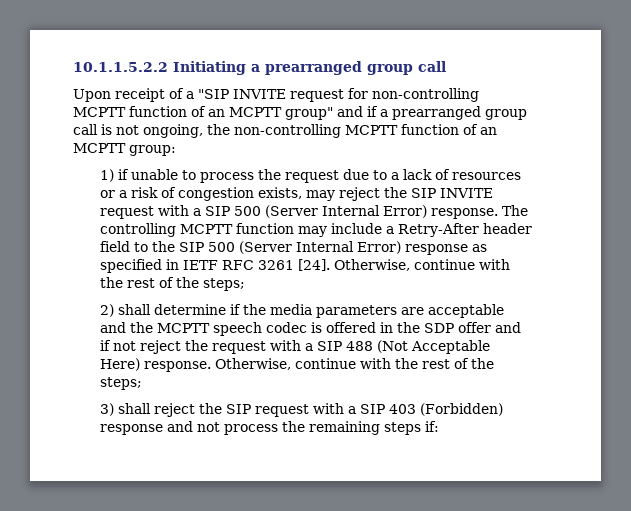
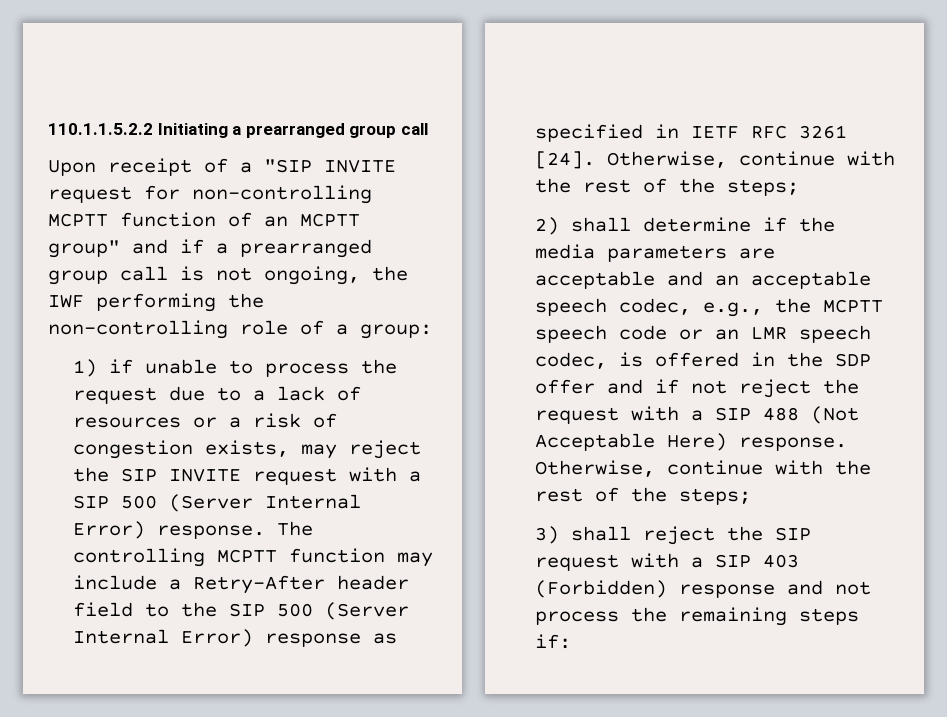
[73,62,168,72] 10.1.1.5.2.2 -> [48,123,153,135] 110.1.1.5.2.2
[234,124,497,138] [73,143,126,153] non-controlling MCPTT function of an MCPTT -> [48,293,264,312] [48,320,348,339] IWF performing the non-controlling role of a
[129,322,307,336] the MCPTT speech codec -> [715,271,872,289] [535,298,884,317] [535,325,872,343] [535,352,608,369] an acceptable speech codec, e.g., the MCPTT speech code or an LMR speech codec,

